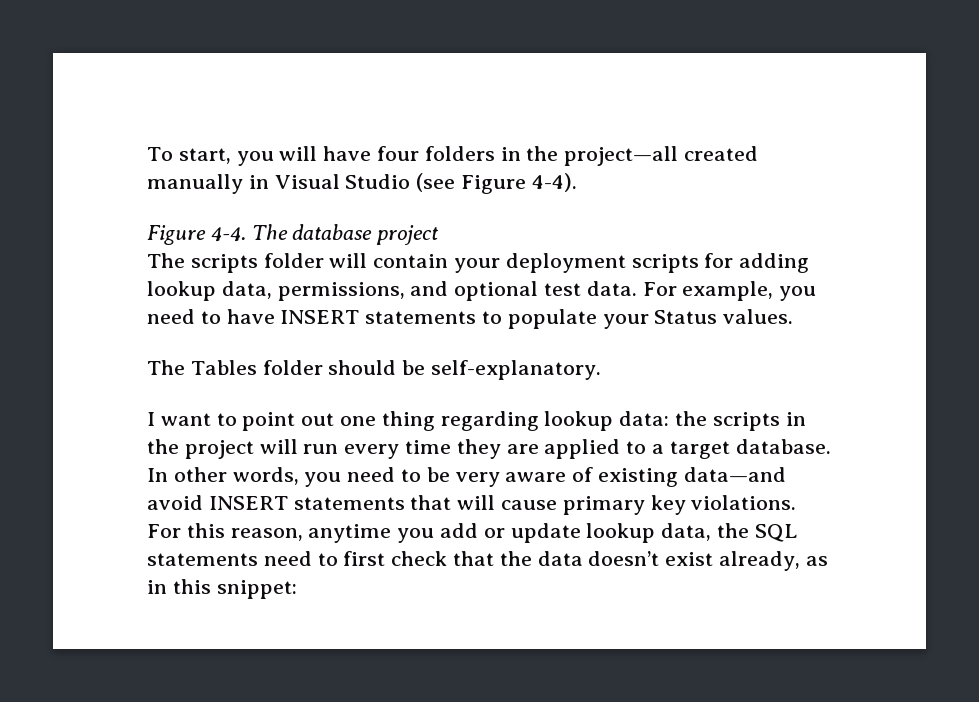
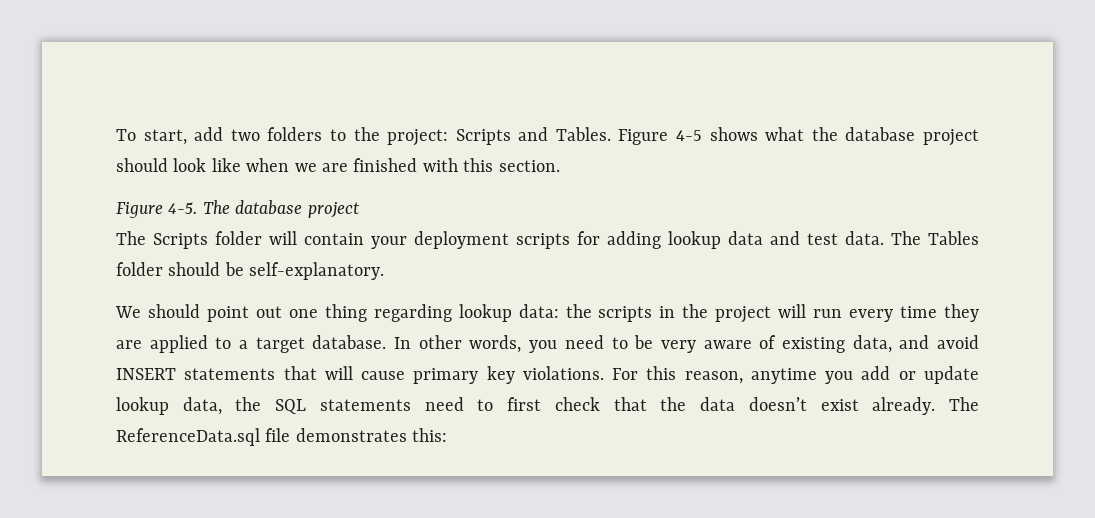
[236,146,759,166] [147,173,577,194] [147,225,246,245] you will have four folders in the project—all created manually in Visual Studio (see Figure 4-4). // Figure 4-4. -> [194,127,980,146] [116,158,560,172] [116,202,198,218] add two folders to the project: Scripts and Tables. Figure 4-5 shows what the database project should look like when we are finished with this section. // Figure 4-5.
[190,254,258,273] scripts -> [153,233,208,249] Scripts
[221,281,817,301] [147,309,794,329] data, permissions, and optional test data. For example, you need to have INSERT statements to populate your Status values. // -> [728,231,884,245] data and test data.
[147,412,237,426] I want to -> [115,304,200,318] We should
[683,467,786,482] data—and -> [852,335,930,353] data, and
[719,551,828,571] [147,579,297,599] already, as in this snippet: -> [872,397,980,415] [116,428,448,446] already. The ReferenceData.sql file demonstrates this:

